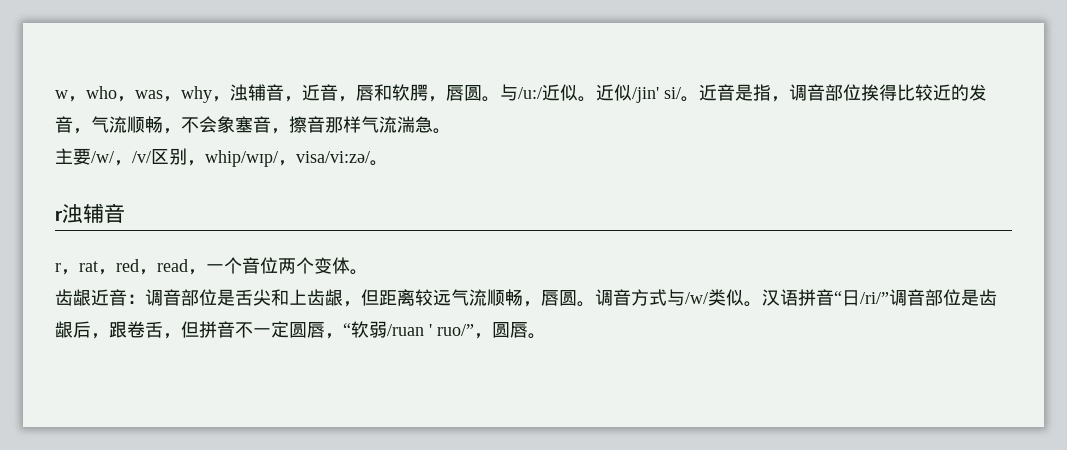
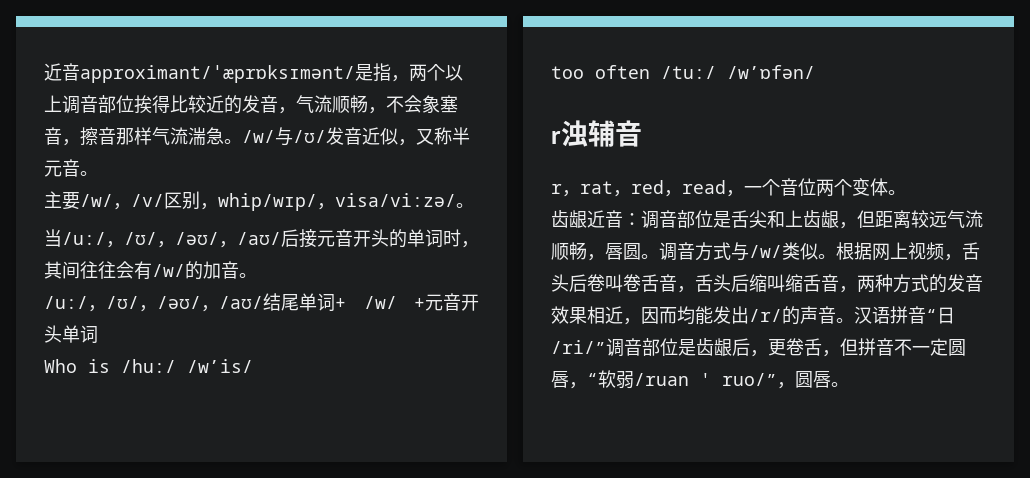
[55,84,789,103] w，who，was，why，浊辅音，近音，唇和软腭，唇圆。与/u:/近似。近似/jin' si/。近音是指， -> [44,63,463,83] [44,95,62,112] 近音approximant/ˈæprɒksɪmənt/是指，两个以上
(451, 131) none -> [242,127,470,146] [44,159,98,177] /w/与/ʊ/发音近似，又称半元音。
(388, 163) none -> [44,229,479,248] [44,261,257,280] [44,293,479,312] [44,325,98,343] [44,359,253,373] [551,65,815,79] // 当/u:/，/ʊ/，/əʊ/，/aʊ/后接元音开头的单词时，其间往往会有/w/的加音。 // /u:/，/ʊ/，/əʊ/，/aʊ/结尾单词+ /w/ +元音开头单词 // Who is /hu:/ /w’is/ // too often /tu:/ /w’ɒfən/
(762, 304) none -> [836,242,980,261] [551,274,983,293] [551,306,854,325] 根据网上视频，舌头后卷叫卷舌音，舌头后缩叫缩舌音，两种方式的发音效果相近，因而均能发出/r/的声音。
[109,321,127,338] 跟 -> [768,339,786,356] 更

